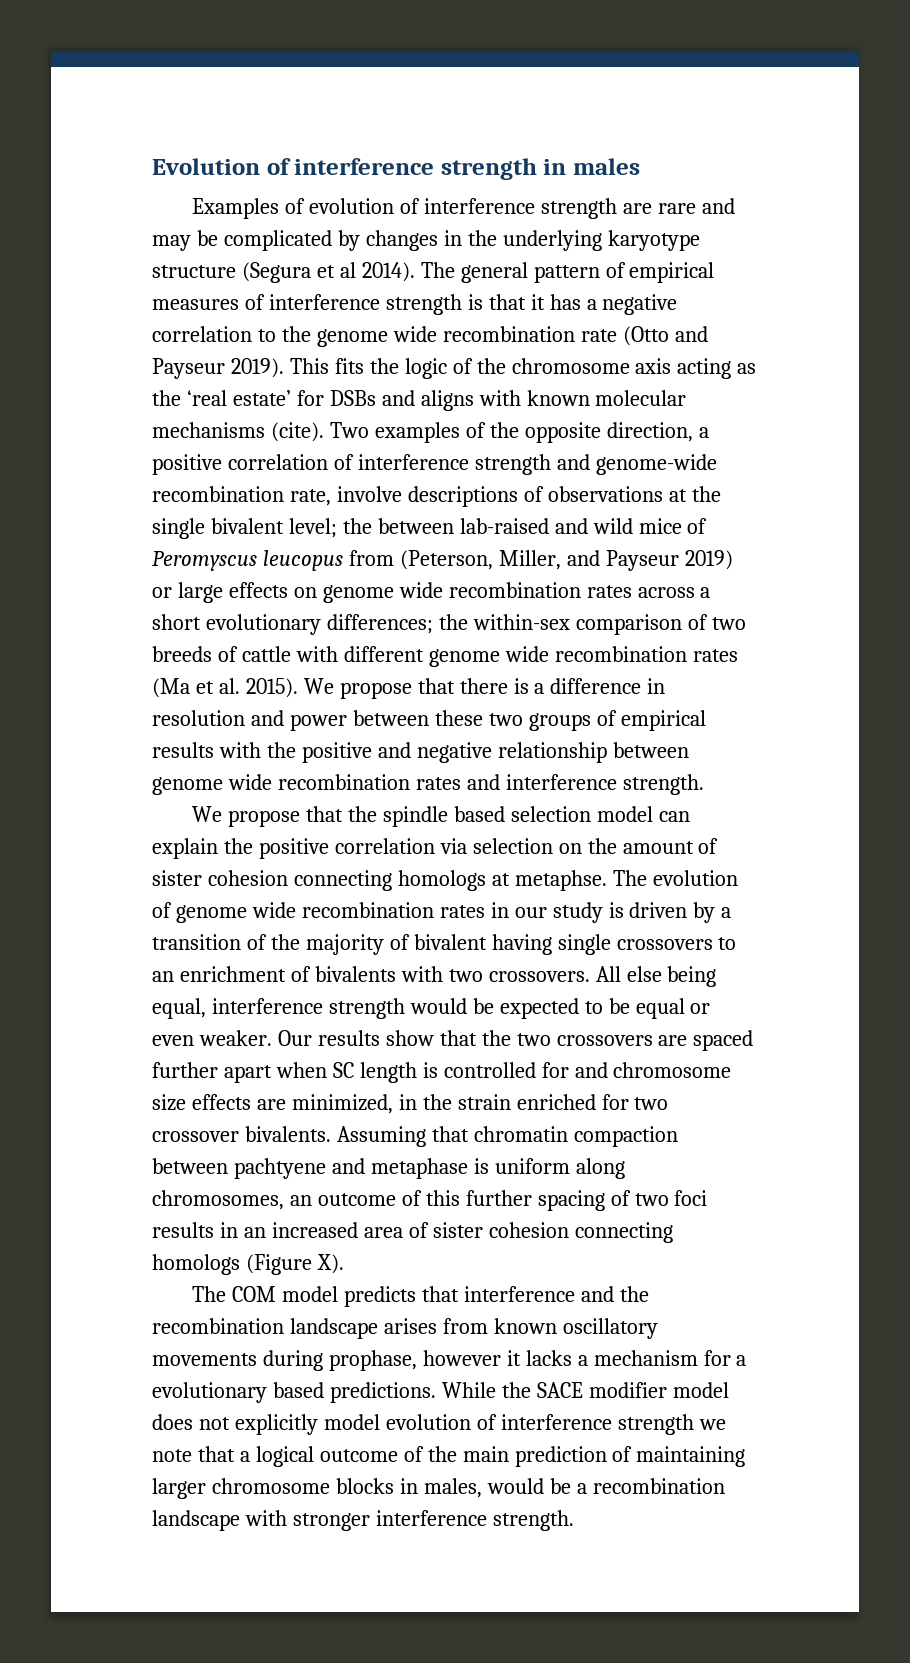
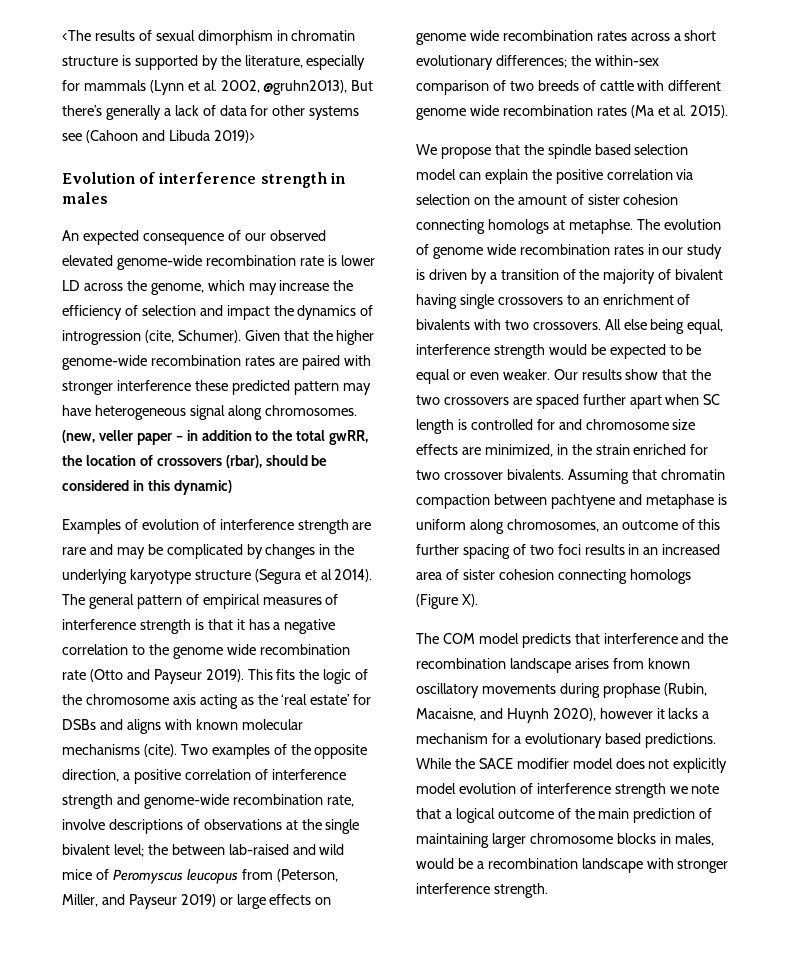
(152, 166) none -> [62,30,356,45] [62,55,366,70] [62,80,374,95] [62,105,360,120] [62,130,255,143] <The results of sexual dimorphism in chromatin structure is supported by the literature, especially for mammals (Lynn et al. 2002, @gruhn2013), But there’s generally a lack of data for other systems see (Cahoon and Libuda 2019)> //
(641, 166) none -> [62,230,326,245] [62,255,375,270] [62,280,354,295] [62,305,374,320] [62,330,375,345] [62,355,371,370] [62,380,371,395] [62,405,357,420] [62,430,369,445] [62,455,328,468] [62,480,232,495] // An expected consequence of our observed elevated genome-wide recombination rate is lower LD across the genome, which may increase the efficiency of selection and impact the dynamics of introgression (cite, Schumer). Given that the higher genome-wide recombination rates are paired with stronger interference these predicted pattern may have heterogeneous signal along chromosomes. (new, veller paper – in addition to the total gwRR, the location of crossovers (rbar), should be considered in this dynamic)
[303,678,666,699] [152,710,706,731] [152,742,689,763] [152,774,704,795] We propose that there is a difference in resolution and power between these two groups of empirical results with the positive and negative relationship between genome wide recombination rates and interference strength. -> (729, 111) none
[328,1350,417,1371] prophase, -> [602,683,707,698] [416,708,596,723] prophase (Rubin, Macaisne, and Huynh 2020),

